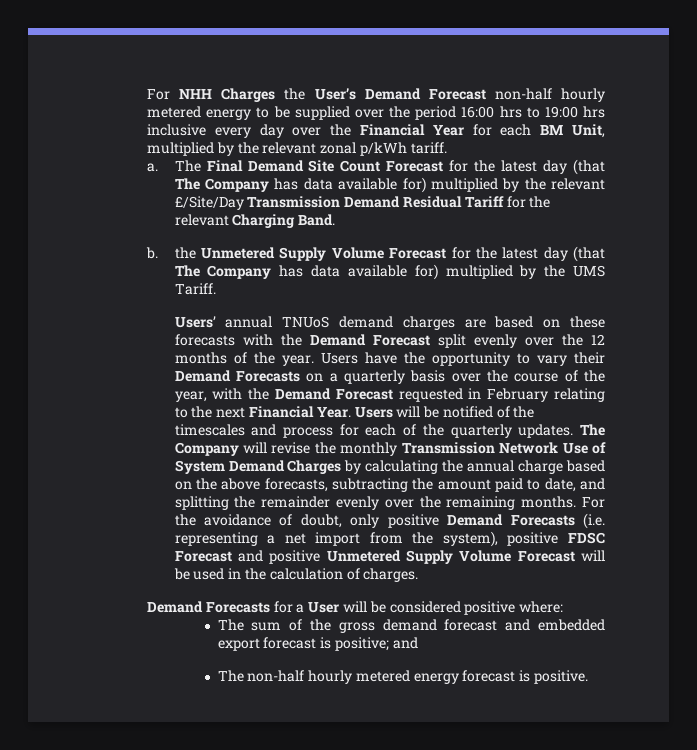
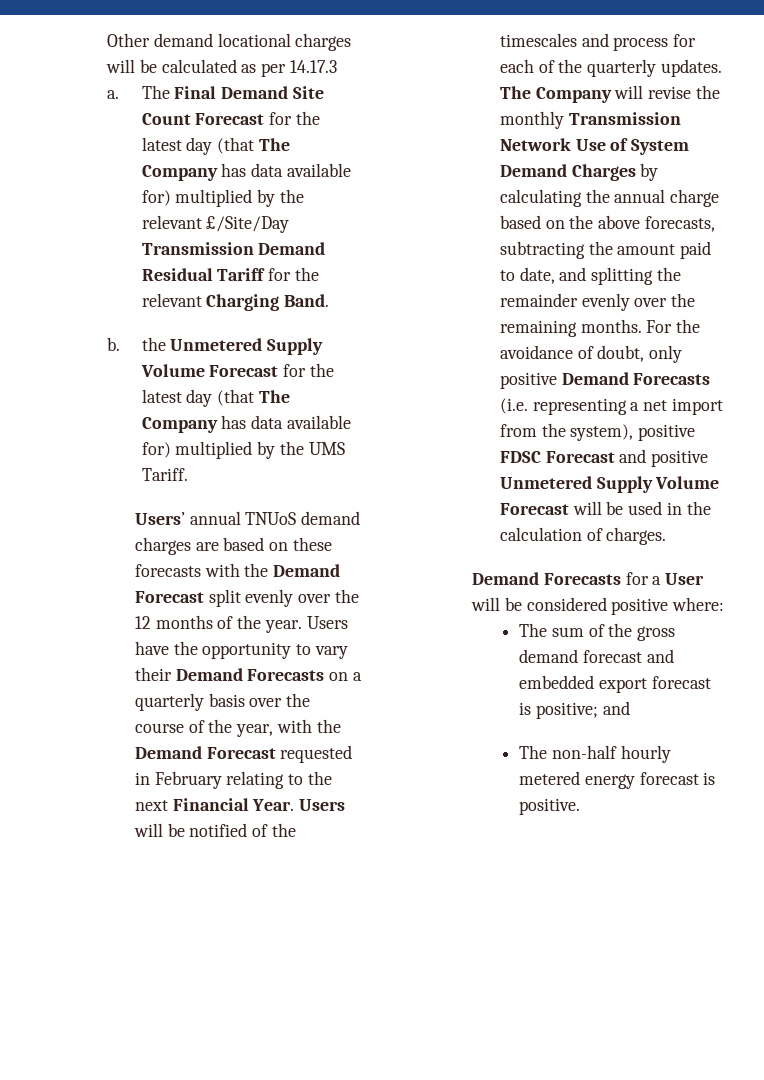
[147,88,605,102] [147,106,606,120] [147,124,606,138] [147,142,447,156] For NHH Charges the User’s Demand Forecast non-half hourly metered energy to be supplied over the period 16:00 hrs to 19:00 hrs inclusive every day over the Financial Year for each BM Unit, multiplied by the relevant zonal p/kWh tariff. -> [107,33,352,51] [106,59,337,77] Other demand locational charges will be calculated as per 14.17.3

